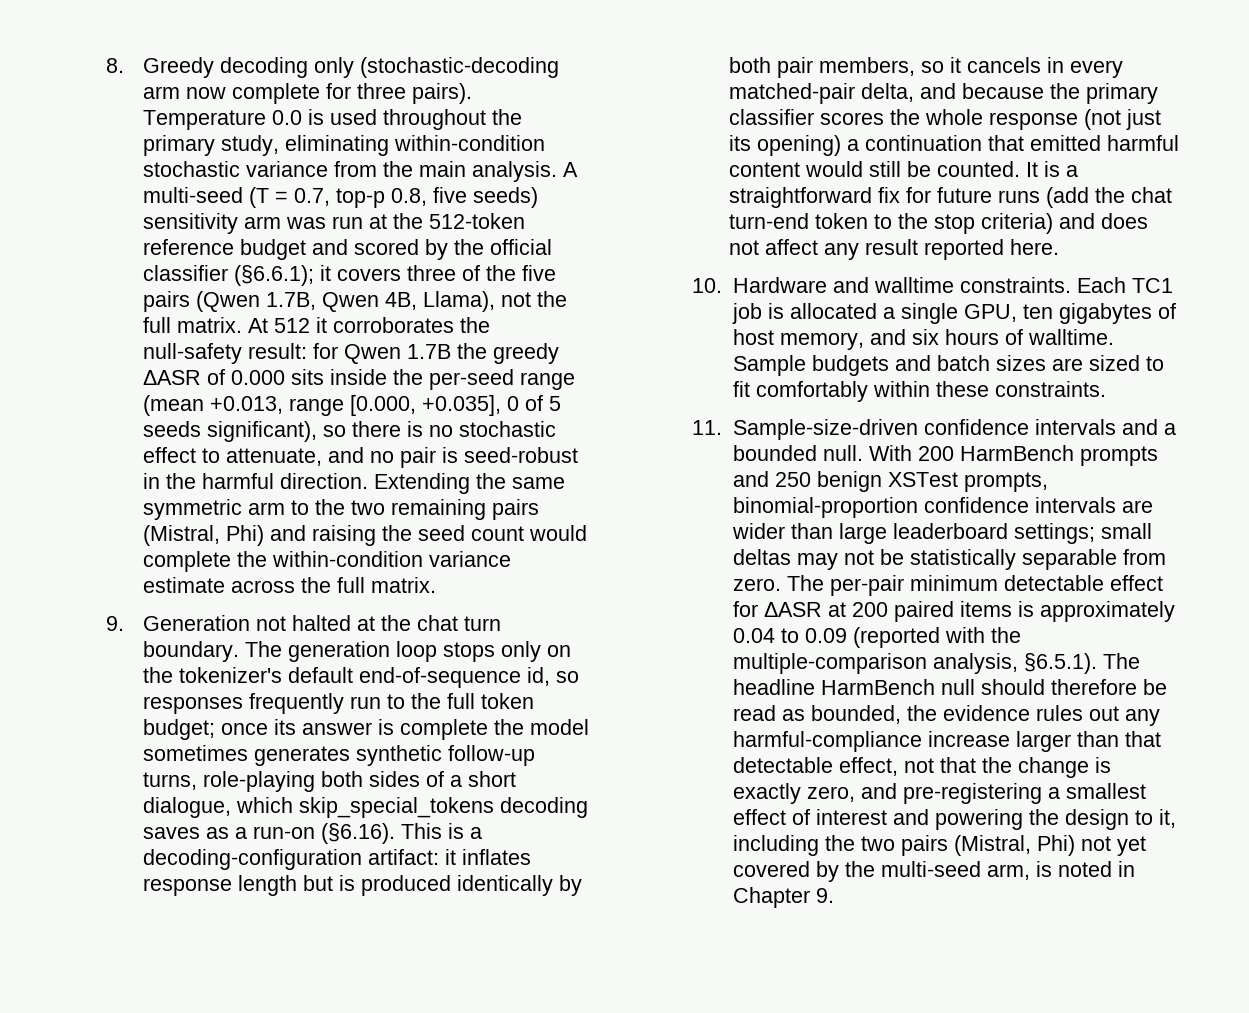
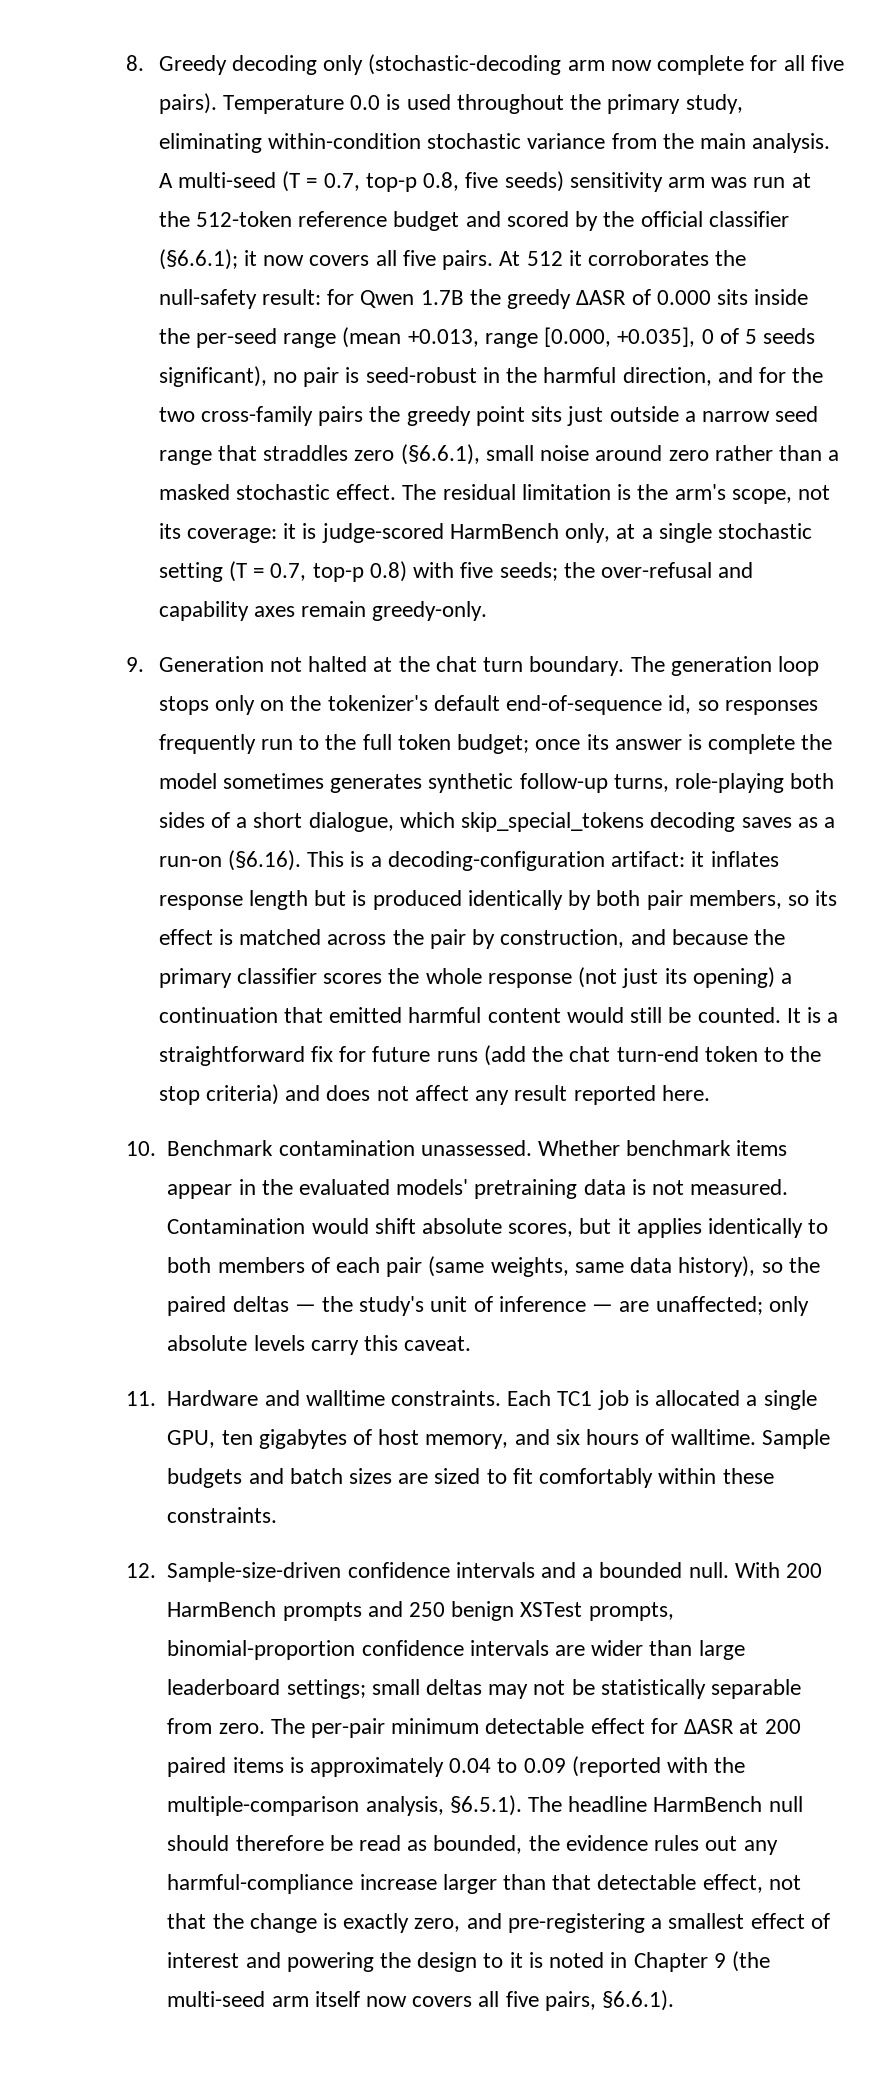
[357,83,407,99] three -> [783,55,844,71] all five
[337,265,557,281] [143,291,568,312] [143,317,243,333] covers three of the five pairs (Qwen 1.7B, Qwen 4B, Llama), not the full matrix. -> [263,250,494,270] now covers all five pairs.
[323,421,557,437] [143,447,365,466] so there is no stochastic effect to attenuate, and -> (267, 376) none
[280,473,566,494] [143,499,540,520] [143,525,588,546] [143,551,512,572] [143,577,437,593] direction. Extending the same symmetric arm to the two remaining pairs (Mistral, Phi) and raising the seed count would complete the within-condition variance estimate across the full matrix. -> [622,367,824,386] [158,406,819,426] [158,444,840,465] [158,484,830,504] [158,523,812,543] [158,561,754,582] [158,601,488,621] direction, and for the two cross-family pairs the greedy point sits just outside a narrow seed range that straddles zero (§6.6.1), small noise around zero rather than a masked stochastic effect. The residual limitation is the arm's scope, not its coverage: it is judge-scored HarmBench only, at a single stochastic setting (T = 0.7, top-p 0.8) with five seeds; the over-refusal and capability axes remain greedy-only.
[950,57,1124,78] [729,83,915,104] it cancels in every matched-pair delta, -> [815,890,838,906] [158,929,625,949] its effect is matched across the pair by construction,
(723, 285) none -> [167,1140,788,1156] [167,1179,789,1199] [167,1218,829,1238] [167,1256,820,1277] [167,1296,809,1316] [167,1335,472,1355] [125,1391,156,1406] Benchmark contamination unassessed. Whether benchmark items appear in the evaluated models' pretraining data is not measured. Contamination would shift absolute scores, but it applies identically to both members of each pair (same weights, same data history), so the paired deltas — the study's unit of inference — are unaffected; only absolute levels carry this caveat. // 11.
[692,420,723,435] 11. -> [125,1563,156,1578] 12.
[1158,809,1176,828] [732,835,1146,856] [732,861,1135,882] [732,887,834,908] it, including the two pairs (Mistral, Phi) not yet covered by the multi-seed arm, is noted in Chapter 9. -> [509,1951,770,1972] [167,1990,675,2011] it is noted in Chapter 9 (the multi-seed arm itself now covers all five pairs, §6.6.1).

